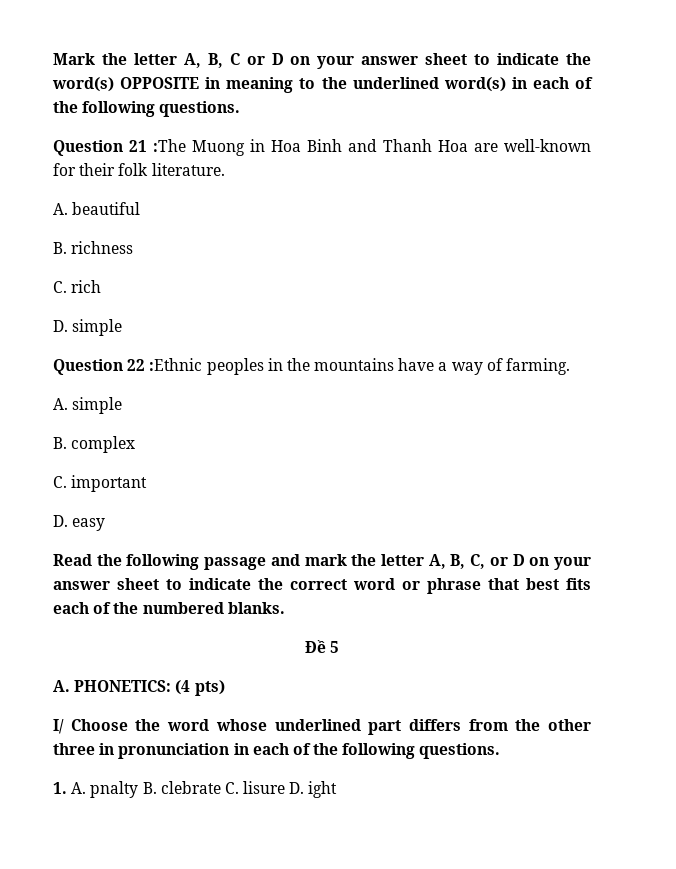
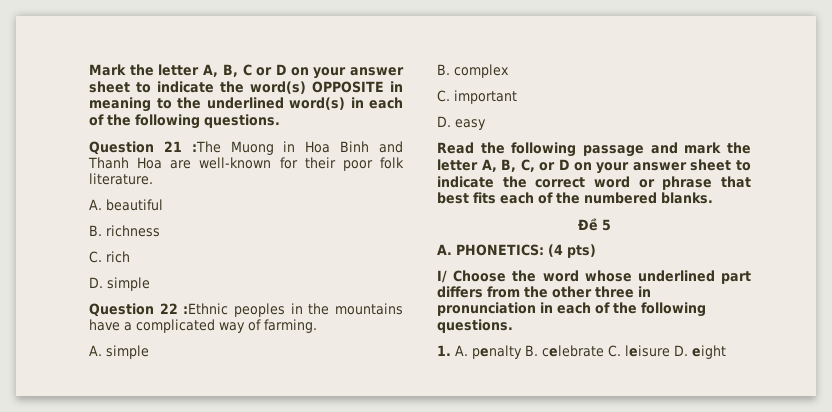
(116, 169) none -> [342,160,373,171] poor
(448, 366) none -> [136,319,215,333] complicated
[90,781,338,798] pnalty B. clebrate C. lisure D. ight -> [472,345,726,359] penalty B. celebrate C. leisure D. eight

